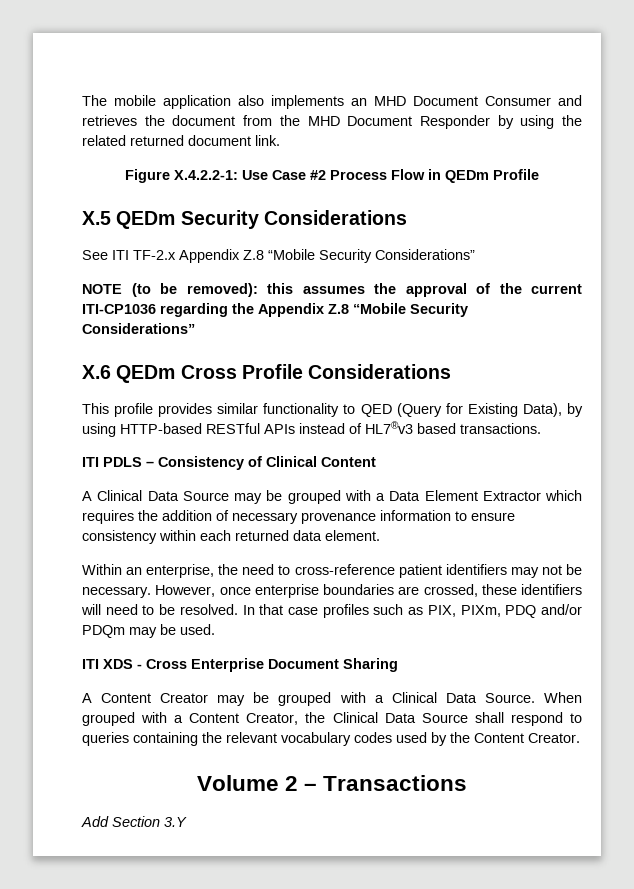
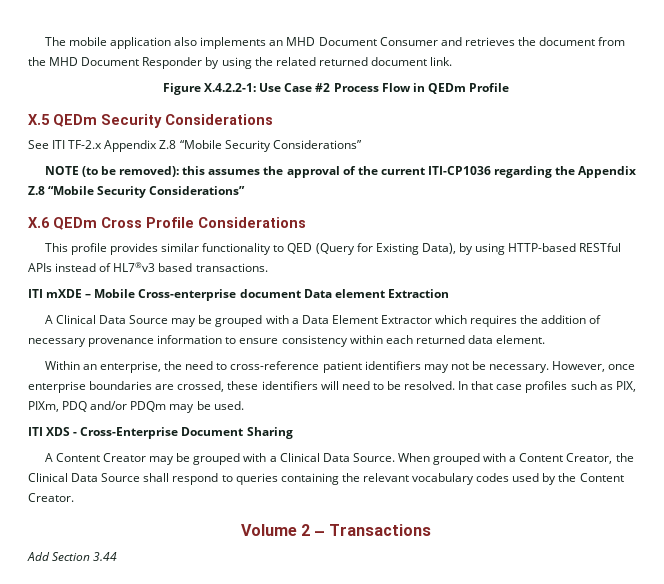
[103,456,376,470] PDLS – Consistency of Clinical Content -> [46,289,449,301] mXDE – Mobile Cross-enterprise document Data element Extraction
[146,658,264,672] Cross Enterprise -> [80,427,179,439] Cross-Enterprise
[164,817,187,827] 3.Y -> [93,552,118,561] 3.44

